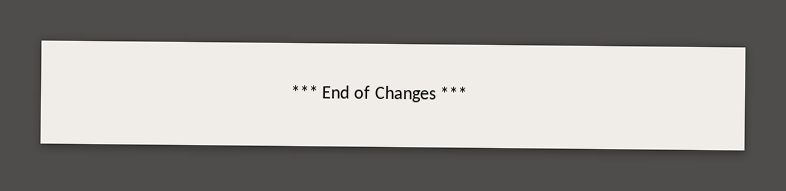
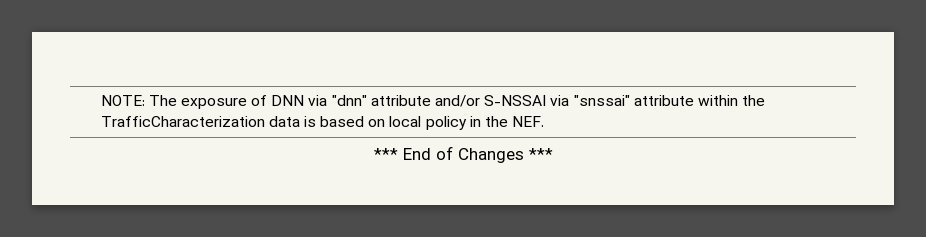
(289, 91) none -> [100,95,766,109] [100,116,545,130] NOTE: The exposure of DNN via "dnn" attribute and/or S-NSSAI via "snssai" attribute within the TrafficCharacterization data is based on local policy in the NEF. //

